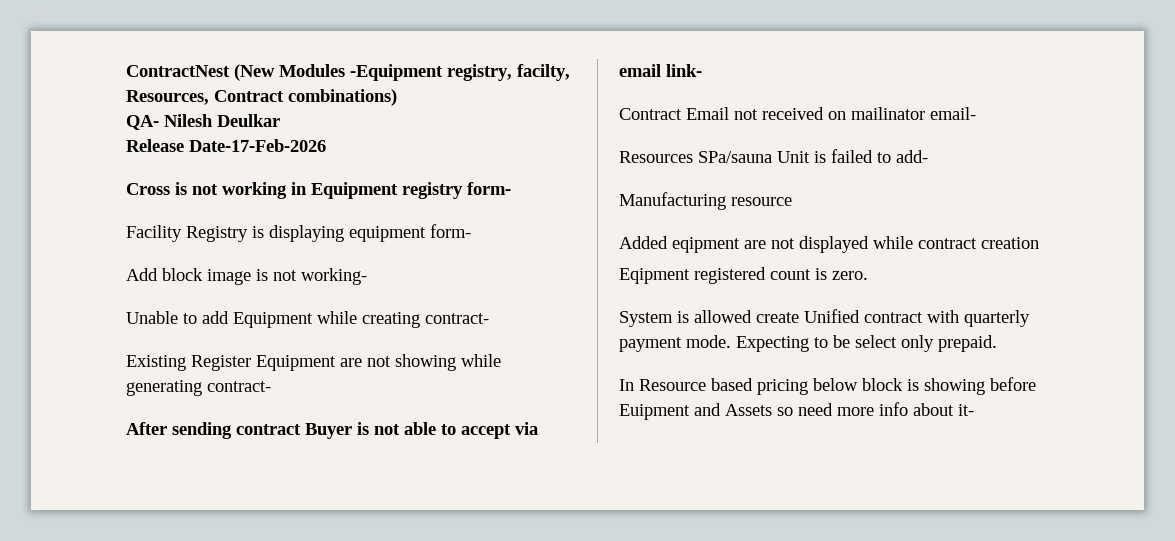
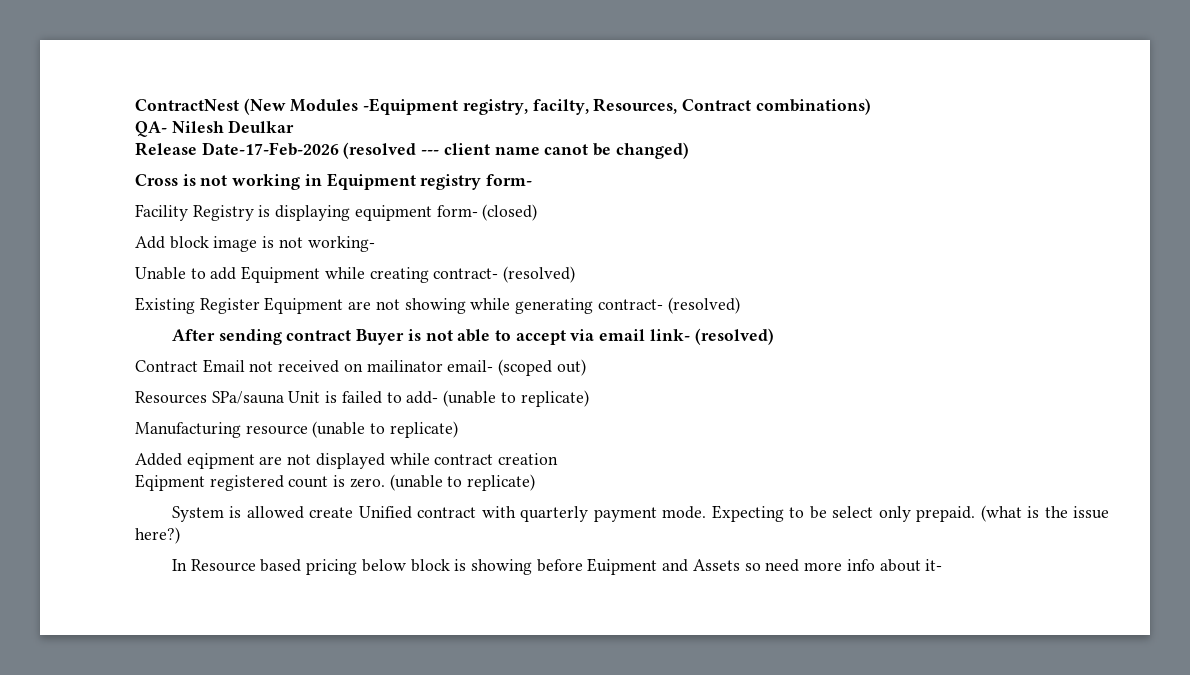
(326, 145) none -> [343,142,689,159] (resolved --- client name canot be changed)
(471, 231) none -> [482,204,538,221] (closed)
(489, 318) none -> [503,266,576,283] (resolved)
(271, 386) none -> [667,297,740,314] (resolved)
(702, 70) none -> [694,328,774,345] (resolved)
(976, 113) none -> [498,359,586,376] (scoped out)
(928, 156) none -> [443,390,589,407] (unable to replicate)
(792, 201) none -> [312,421,458,438] (unable to replicate)
(868, 275) none -> [389,474,536,491] (unable to replicate)
(997, 343) none -> [980,505,1109,522] [135,527,180,544] (what is the issue here?)

